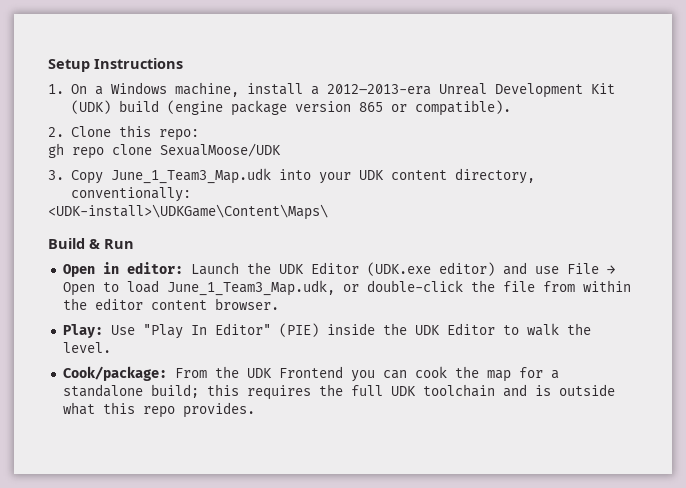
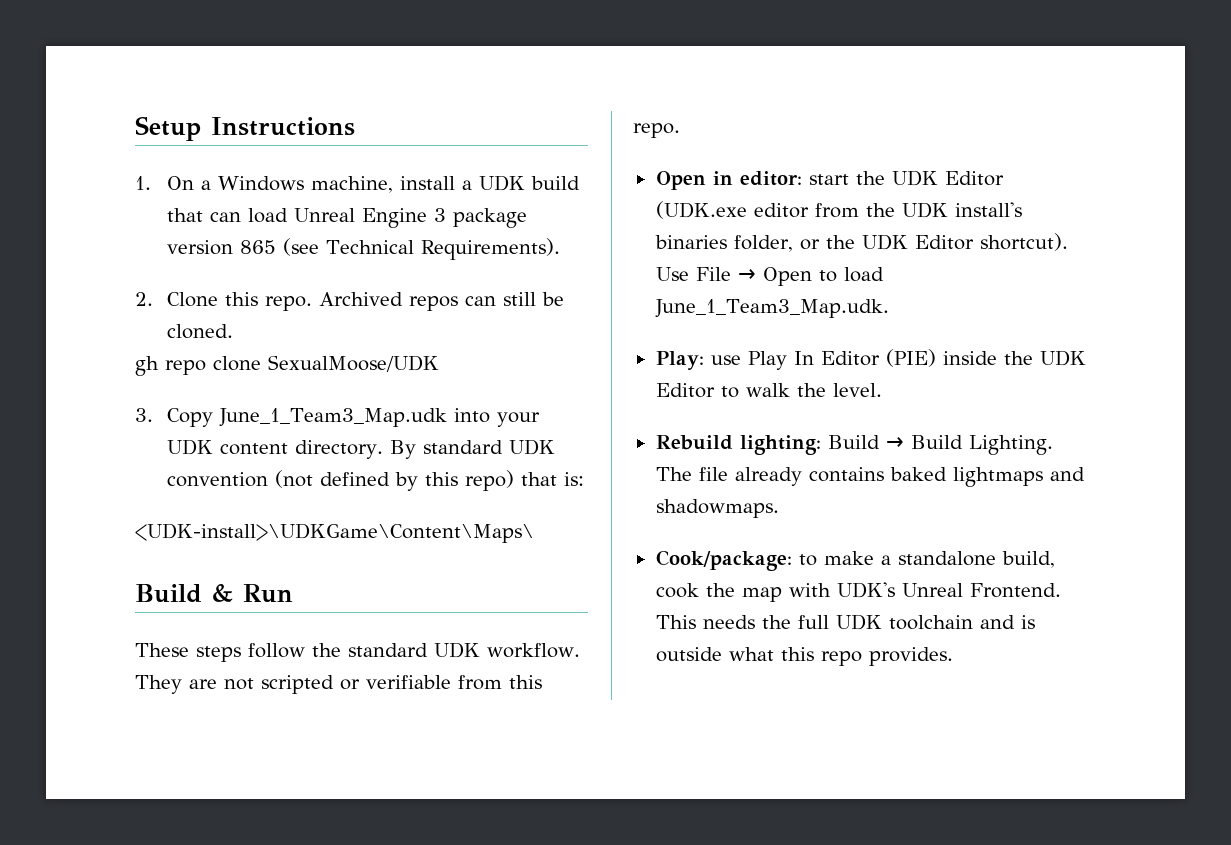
[326,83,615,98] [70,100,511,116] [48,125,199,141] 2012–2013-era Unreal Development Kit (UDK) build (engine package version 865 or compatible). // 2. Clone this repo: -> [478,175,580,191] [166,208,527,228] [166,238,560,260] [135,292,564,311] [166,324,233,339] UDK build that can load Unreal Engine 3 package version 865 (see Technical Requirements). // 2. Clone this repo. Archived repos can still be cloned.
[454,168,535,184] [70,187,191,202] [48,204,328,220] [48,238,134,249] directory, conventionally: // <UDK-install>\UDKGame\Content\Maps\ // Build & Run -> [294,439,555,459] [166,470,584,491] [135,523,534,543] [135,584,293,603] [135,642,580,662] [135,675,542,694] [633,123,680,138] directory. By standard UDK convention (not defined by this repo) that is: // <UDK-install>\UDKGame\Content\Maps\ // Build & Run // These steps follow the standard UDK workflow. They are not scripted or verifiable from this repo.
[190,262,239,275] Launch -> [808,174,849,185] start
[438,262,559,276] editor) and use -> [753,202,1022,218] [654,233,1068,252] [655,267,689,281] editor from the UDK install's binaries folder, or the UDK Editor shortcut). Use
[166,280,631,296] [62,298,279,310] [62,323,271,339] June_1_Team3_Map.udk, or double-click the file from within the editor content browser. // Play: Use "Play In Editor" -> [654,299,889,318] [655,351,880,370] June_1_Team3_Map.udk. // Play: use Play In Editor
[62,366,559,382] [62,384,311,400] Cook/package: From the UDK Frontend you can cook the map for a standalone build; this requires -> [655,435,1053,455] [655,467,1085,487] [655,499,779,518] [655,550,1055,571] [655,582,1061,602] [655,615,755,629] Rebuild lighting: Build → Build Lighting. The file already contains baked lightmaps and shadowmaps. // Cook/package: to make a standalone build, cook the map with UDK's Unreal Frontend. This needs

